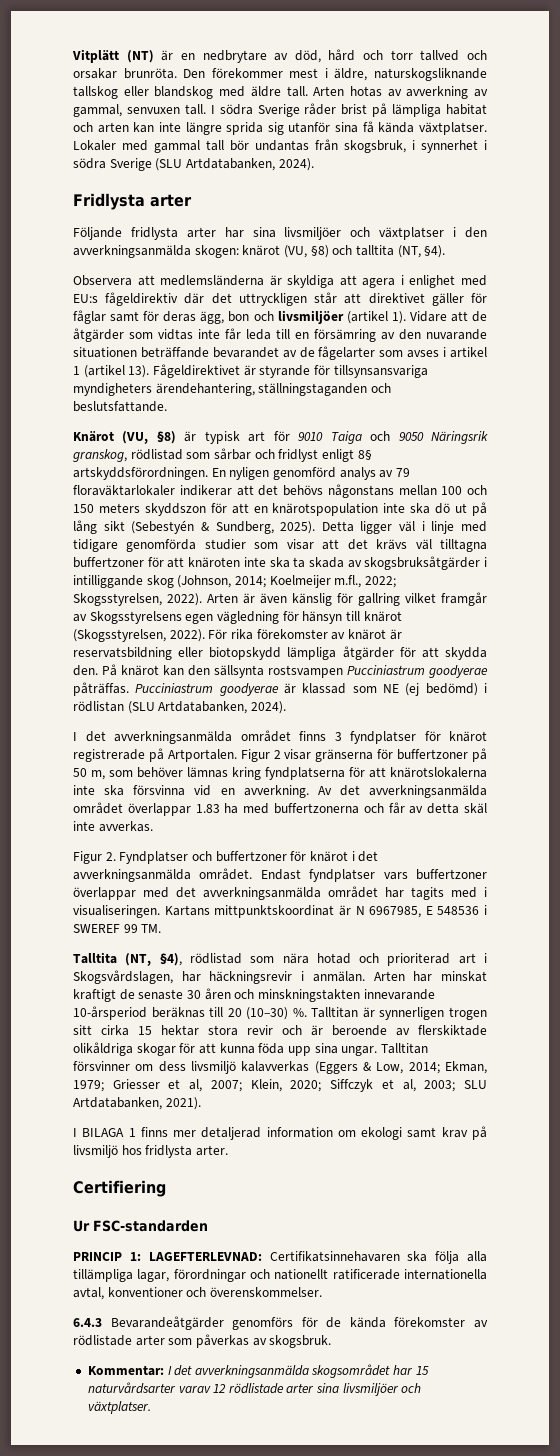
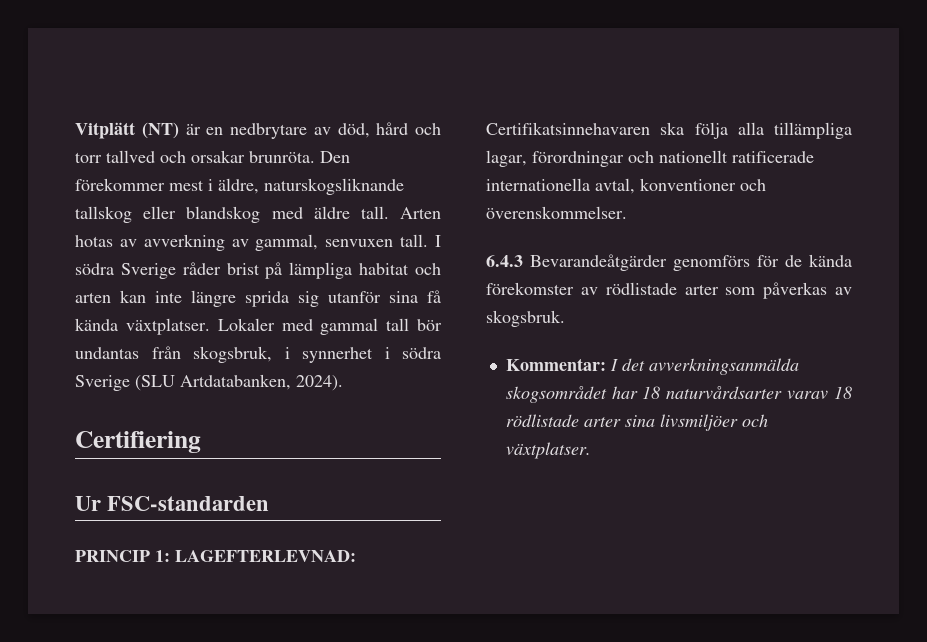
[73,193,192,210] [73,227,488,240] [73,245,446,258] [73,275,487,288] [73,292,488,306] [73,310,487,324] [73,328,487,342] [73,346,488,360] [73,364,428,378] [73,383,391,396] [73,401,167,412] [73,431,488,444] [73,448,372,462] [73,467,410,480] [73,484,487,498] [73,502,488,516] [73,520,487,534] [73,539,488,552] [73,556,487,570] [73,575,396,588] [73,592,487,606] [73,611,402,624] [73,629,402,642] [73,646,488,660] [73,664,488,678] [73,682,487,696] [73,701,286,714] [73,730,487,744] [73,748,488,762] [73,767,487,780] [73,785,487,798] [73,802,488,816] [73,821,153,832] [73,851,379,864] [73,868,487,882] [73,886,487,900] [73,905,487,918] [73,924,162,933] [73,952,488,966] [73,970,488,984] [73,988,435,1002] [73,1006,487,1020] [73,1025,487,1036] [73,1042,428,1056] [73,1061,487,1074] [73,1079,488,1092] [73,1097,201,1110] [73,1126,487,1140] [73,1145,228,1158] // Fridlysta arter // Följande fridlysta arter har sina livsmiljöer och växtplatser i den avverkningsanmälda skogen: knärot (VU, §8) och talltita (NT, §4). // Observera att medlemsländerna är skyldiga att agera i enlighet med EU:s fågeldirektiv där det uttryckligen står att direktivet gäller för fåglar samt för deras ägg, bon och livsmiljöer (artikel 1). Vidare att de åtgärder som vidtas inte får leda till en försämring av den nuvarande situationen beträffande bevarandet av de fågelarter som avses i artikel 1 (artikel 13). Fågeldirektivet är styrande för tillsynsansvariga myndigheters ärendehantering, ställningstaganden och beslutsfattande. // Knärot (VU, §8) är typisk art för 9010 Taiga och 9050 Näringsrik granskog, rödlistad som sårbar och fridlyst enligt 8§ artskyddsförordningen. En nyligen genomförd analys av 79 floraväktarlokaler indikerar att det behövs någonstans mellan 100 och 150 meters skyddszon för att en knärotspopulation inte ska dö ut på lång sikt (Sebestyén & Sundberg, 2025). Detta ligger väl i linje med tidigare genomförda studier som visar att det krävs väl tilltagna buffertzoner för att knäroten inte ska ta skada av skogsbruksåtgärder i intilliggande skog (Johnson, 2014; Koelmeijer m.fl., 2022; Skogsstyrelsen, 2022). Arten är även känslig för gallring vilket framgår av Skogsstyrelsens egen vägledning för hänsyn till knärot (Skogsstyrelsen, 2022). För rika förekomster av knärot är reservatsbildning eller biotopskydd lämpliga åtgärder för att skydda den. På knärot kan den sällsynta rostsvampen Pucciniastrum goodyerae påträffas. Pucciniastrum goodyerae är klassad som NE (ej bedömd) i rödlistan (SLU Artdatabanken, 2024). // I det avverkningsanmälda området finns 3 fyndplatser för knärot registrerade på Artportalen. Figur 2 visar gränserna för buffertzoner på 50 m, som behöver lämnas kring fyndplatserna för att knärotslokalerna inte ska försvinna vid en avverkning. Av det avverkningsanmälda området överlappar 1.83 ha med buffertzonerna och får av detta skäl inte avverkas. // Figur 2. Fyndplatser och buffertzoner för knärot i det avverkningsanmälda området. Endast fyndplatser vars buffertzoner överlappar med det avverkningsanmälda området har tagits med i visualiseringen. Kartans mittpunktskoordinat är N 6967985, E 548536 i SWEREF 99 TM. // Talltita (NT, §4), rödlistad som nära hotad och prioriterad art i Skogsvårdslagen, har häckningsrevir i anmälan. Arten har minskat kraftigt de senaste 30 åren och minskningstakten innevarande 10-årsperiod beräknas till 20 (10–30) %. Talltitan är synnerligen trogen sitt cirka 15 hektar stora revir och är beroende av flerskiktade olikåldriga skogar för att kunna föda upp sina ungar. Talltitan försvinner om dess livsmiljö kalavverkas (Eggers & Low, 2014; Ekman, 1979; Griesser et al, 2007; Klein, 2020; Siffczyk et al, 2003; SLU Artdatabanken, 2021). // I BILAGA 1 finns mer detaljerad information om ekologi samt krav på livsmiljö hos fridlysta arter. -> (343, 383) none
[415,1366,429,1375] 15 -> [642,386,661,399] 18
[213,1384,227,1393] 12 -> [834,386,852,399] 18

